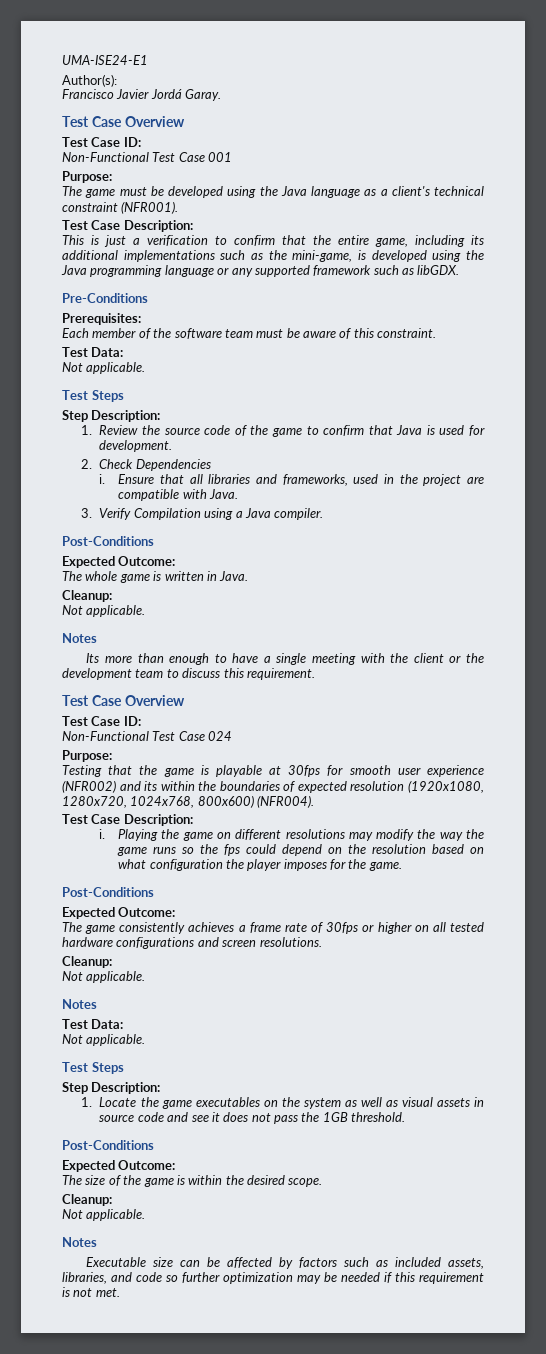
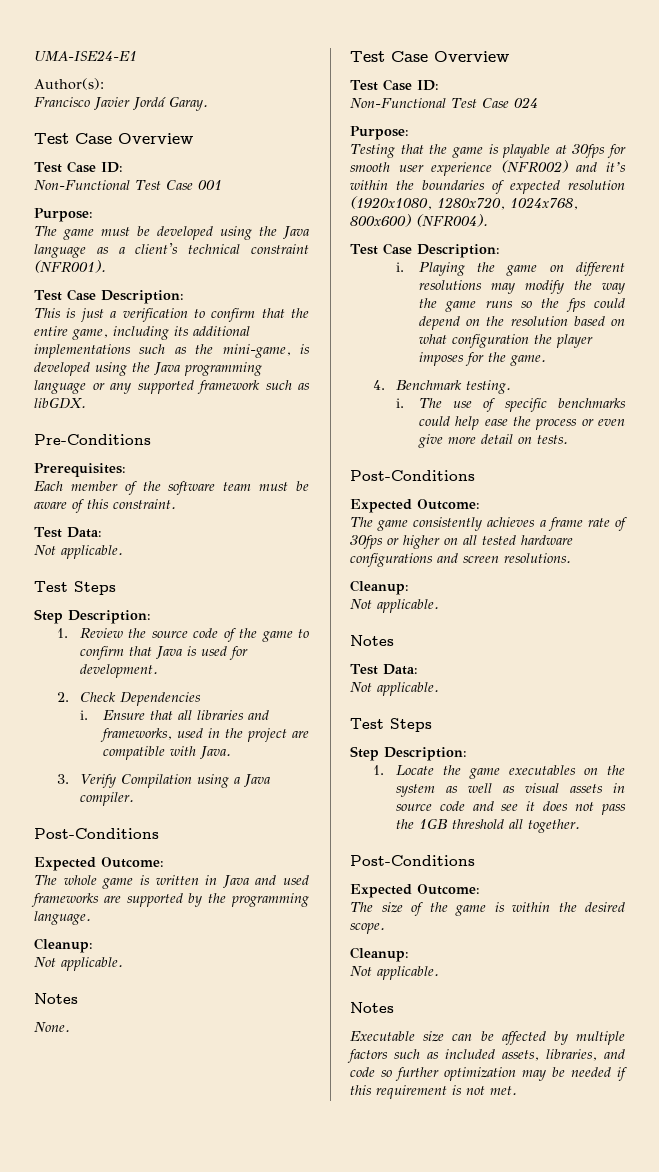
[219,571,249,581] [62,590,112,602] [62,605,146,617] [62,633,97,643] [86,653,485,665] [62,668,315,680] Java. // Cleanup: // Not applicable. // Notes // Its more than enough to have a single meeting with the client or the development team to discuss this requirement. -> [222,875,309,888] [31,893,309,907] [34,911,91,925] [34,938,93,953] [34,957,123,971] [34,993,78,1004] [34,1022,70,1032] Java and used frameworks are supported by the programming language. // Cleanup: // Not applicable. // Notes // None.
[144,781,158,791] its -> [606,162,626,172] it’s
(402, 866) none -> [372,380,511,394] [395,398,626,412] [418,416,625,430] [417,434,568,448] // 4. Benchmark testing. // i. The use of specific benchmarks could help ease the process or even give more detail on tests.
[351,1112,406,1122] threshold. -> [451,819,580,833] threshold all together.
(294, 1263) none -> [576,1031,625,1045] multiple

